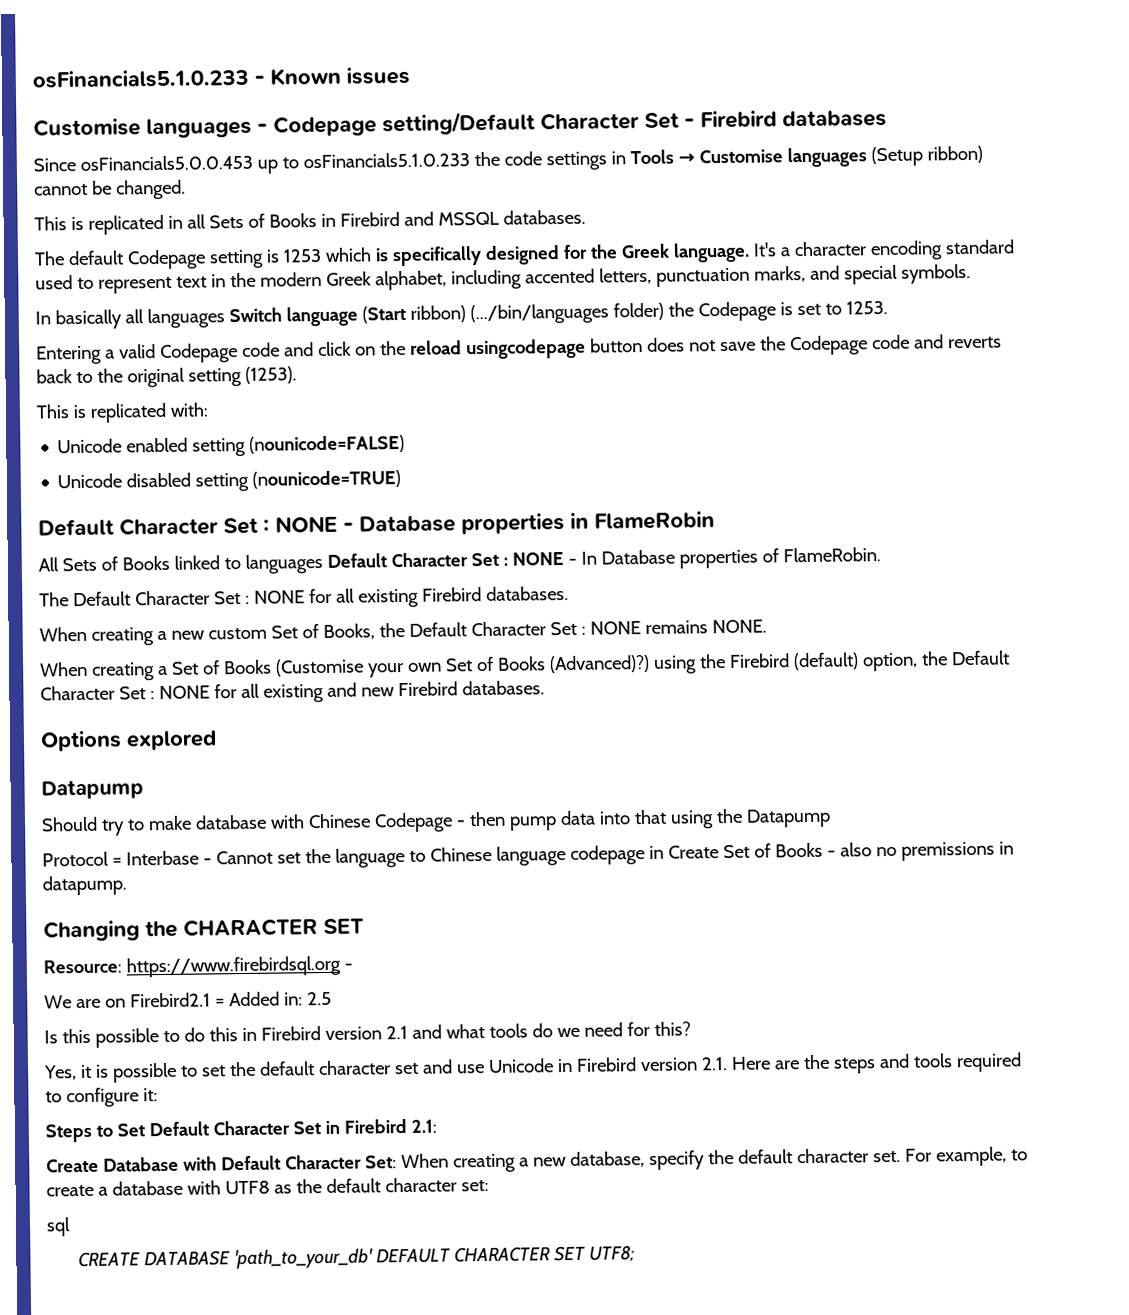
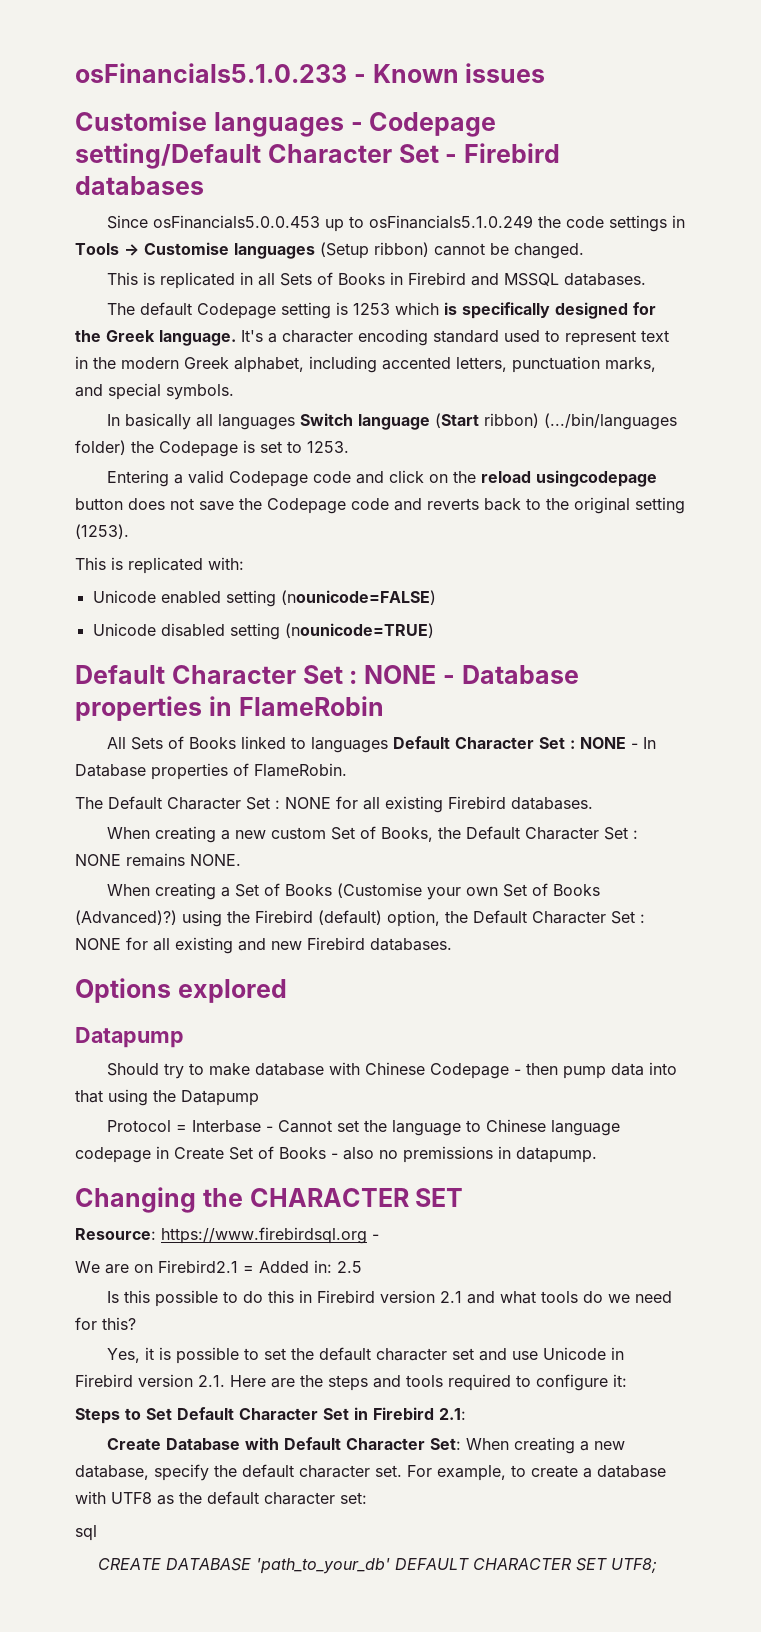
[302,152,470,169] osFinancials5.1.0.233 -> [369,215,534,229] osFinancials5.1.0.249

